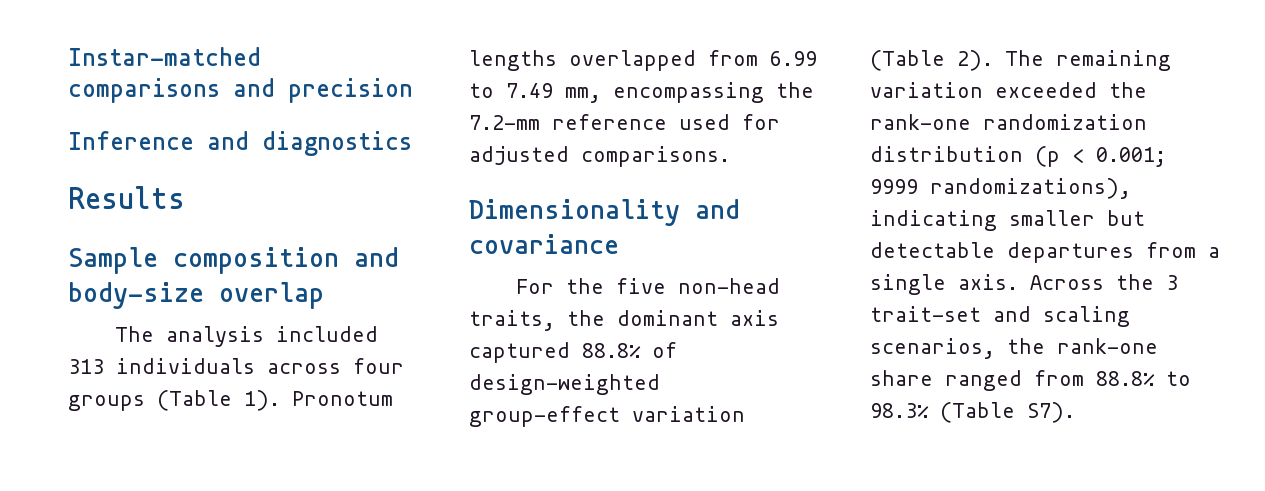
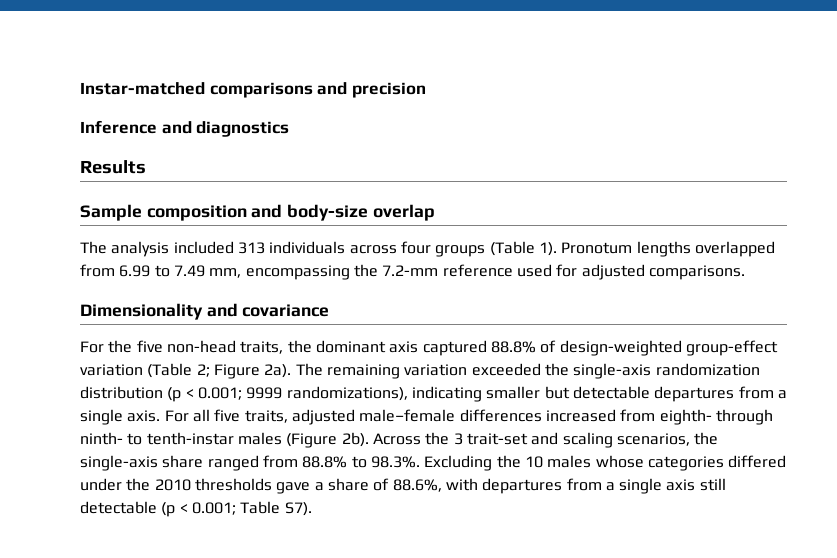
[957,50,993,71] 2). -> [196,364,292,379] 2; Figure 2a).
[870,114,971,130] rank-one -> [573,363,652,379] single-axis
(1018, 282) none -> [164,409,773,425] [80,432,369,448] For all five traits, adjusted male–female differences increased from eighth- through ninth- to tenth-instar males (Figure 2b).
[1057,338,1158,354] rank-one -> [80,455,158,471] single-axis
[870,402,1015,423] 98.3% (Table -> [370,455,787,471] [80,478,726,494] [80,501,281,517] 98.3%. Excluding the 10 males whose categories differed under the 2010 thresholds gave a share of 88.6%, with departures from a single axis still detectable (p < 0.001; Table

